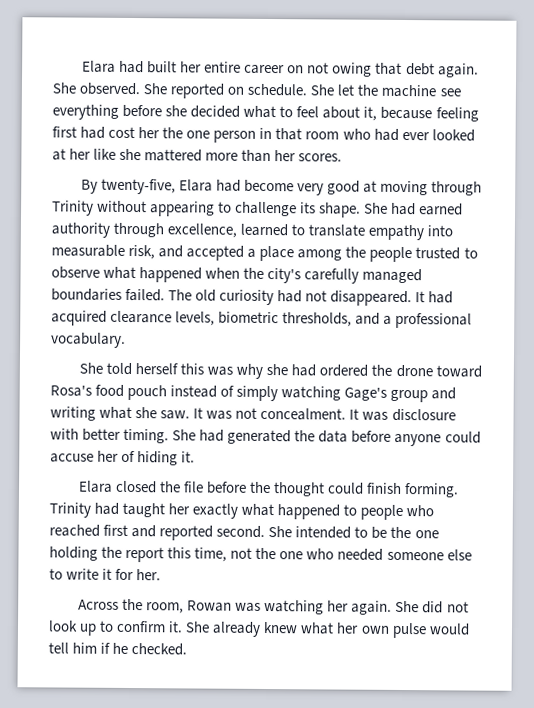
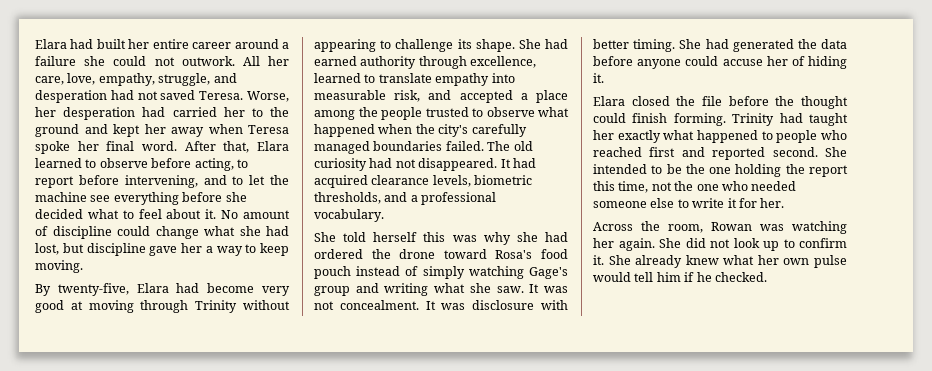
[287,62,479,78] [52,82,335,99] on not owing that debt again. She observed. She reported on schedule. She -> [234,39,289,49] [35,56,289,66] [35,73,237,86] [35,90,289,103] [35,107,289,120] [35,124,289,137] [35,141,289,154] [35,158,248,171] [35,175,244,188] around a failure she could not outwork. All her care, love, empathy, struggle, and desperation had not saved Teresa. Worse, her desperation had carried her to the ground and kept her away when Teresa spoke her final word. After that, Elara learned to observe before acting, to report before intervening, and to
[363,106,479,122] [52,126,475,143] [52,148,343,163] it, because feeling first had cost her the one person in that room who had ever looked at her like she mattered more than her scores. -> [205,209,290,219] [35,226,289,239] [35,243,289,256] [35,260,83,273] it. No amount of discipline could change what she had lost, but discipline gave her a way to keep moving.

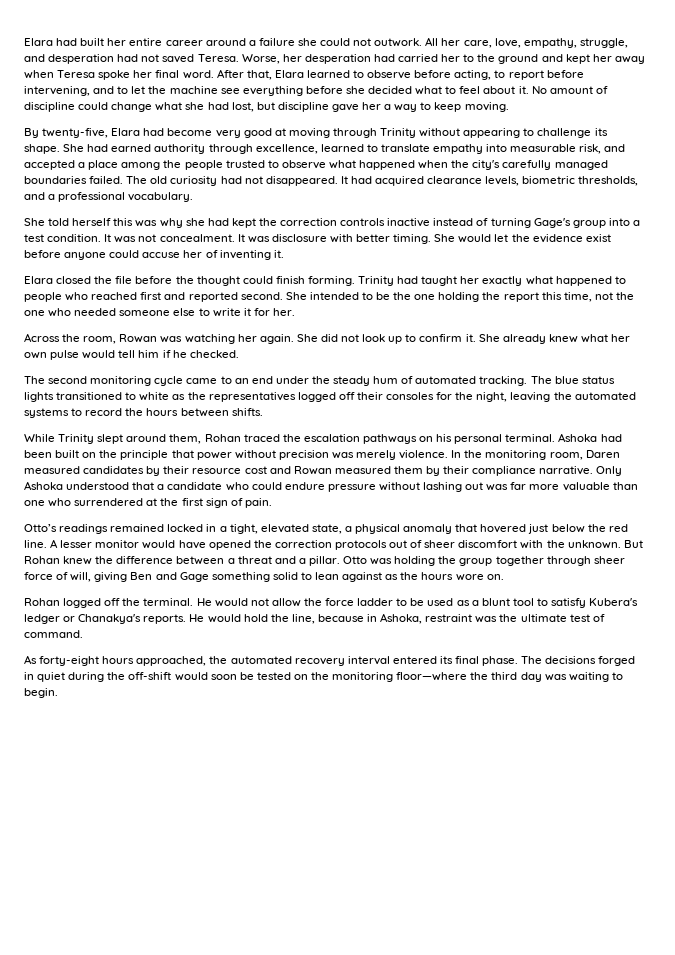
[314,249,568,259] [314,266,568,279] [314,283,524,296] ordered the drone toward Rosa's food pouch instead of simply watching Gage's group and writing what she saw. -> [231,218,640,228] [24,234,102,242] kept the correction controls inactive instead of turning Gage's group into a test condition.
[705,39,847,52] had generated the data -> [458,234,611,243] would let the evidence exist
[808,56,847,69] hiding -> [219,250,271,260] inventing
(767, 277) none -> [24,376,615,386] [24,392,636,402] [24,408,263,418] [24,433,622,444] [24,450,620,460] [24,466,623,476] [24,481,638,492] [24,498,272,508] [24,524,628,534] [24,539,643,550] [24,556,625,566] [24,572,504,582] [24,598,639,608] [24,613,605,624] [24,630,83,638] [24,655,636,666] [24,672,623,682] [24,688,58,698] // The second monitoring cycle came to an end under the steady hum of automated tracking. The blue status lights transitioned to white as the representatives logged off their consoles for the night, leaving the automated systems to record the hours between shifts. // While Trinity slept around them, Rohan traced the escalation pathways on his personal terminal. Ashoka had been built on the principle that power without precision was merely violence. In the monitoring room, Daren measured candidates by their resource cost and Rowan measured them by their compliance narrative. Only Ashoka understood that a candidate who could endure pressure without lashing out was far more valuable than one who surrendered at the first sign of pain. // Otto’s readings remained locked in a tight, elevated state, a physical anomaly that hovered just below the red line. A lesser monitor would have opened the correction protocols out of sheer discomfort with the unknown. But Rohan knew the difference between a threat and a pillar. Otto was holding the group together through sheer force of will, giving Ben and Gage something solid to lean against as the hours wore on. // Rohan logged off the terminal. He would not allow the force ladder to be used as a blunt tool to satisfy Kubera's ledger or Chanakya's reports. He would hold the line, because in Ashoka, restraint was the ultimate test of command. // As forty-eight hours approached, the automated recovery interval entered its final phase. The decisions forged in quiet during the off-shift would soon be tested on the monitoring floor—where the third day was waiting to begin.

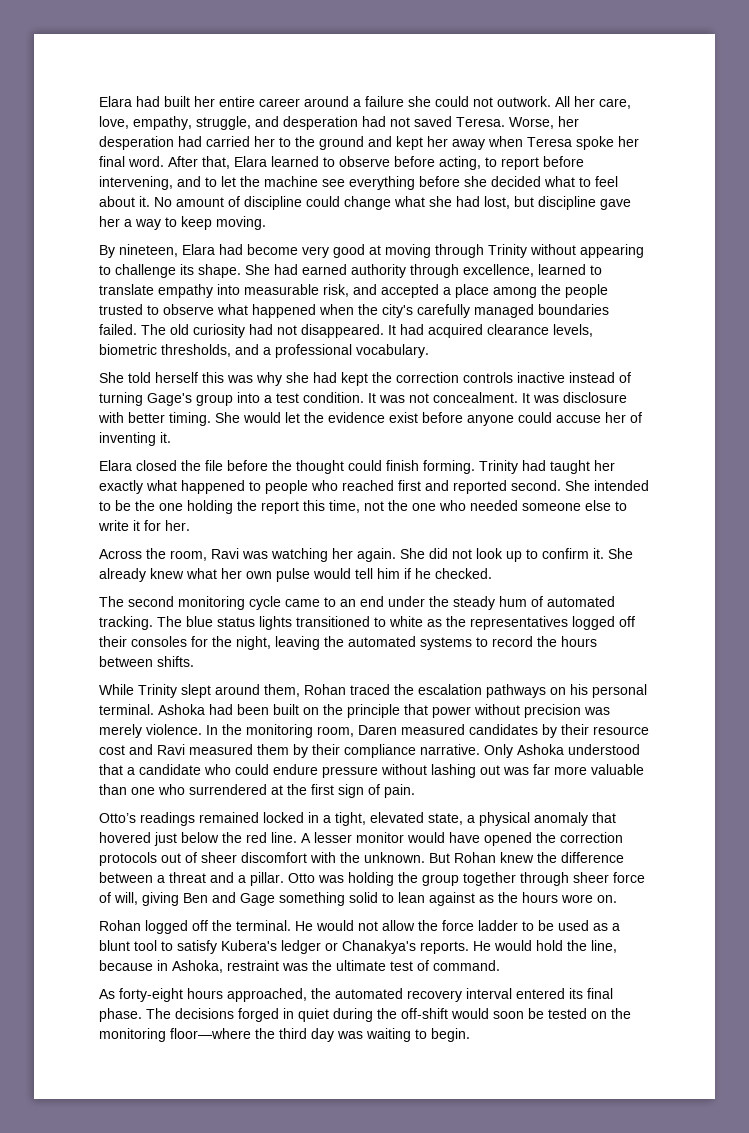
[42,128,109,138] twenty-five, -> [119,244,178,257] nineteen,
[119,334,158,343] Rowan -> [211,548,239,559] Ravi
[293,466,332,475] Rowan -> [157,744,185,755] Ravi

